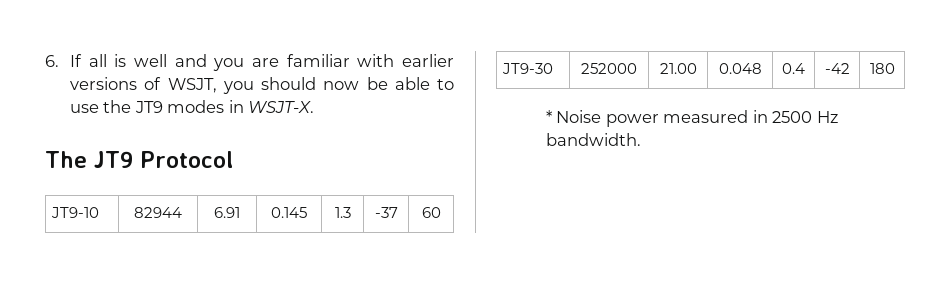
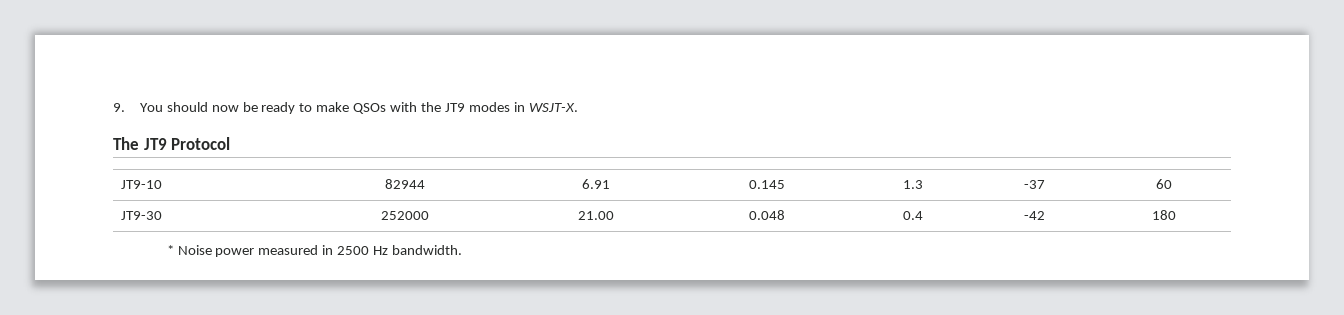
[45,54,454,71] [69,77,455,94] [69,104,99,113] 6. If all is well and you are familiar with earlier versions of WSJT, you should now be able to use -> [113,102,418,114] 9. You should now be ready to make QSOs with

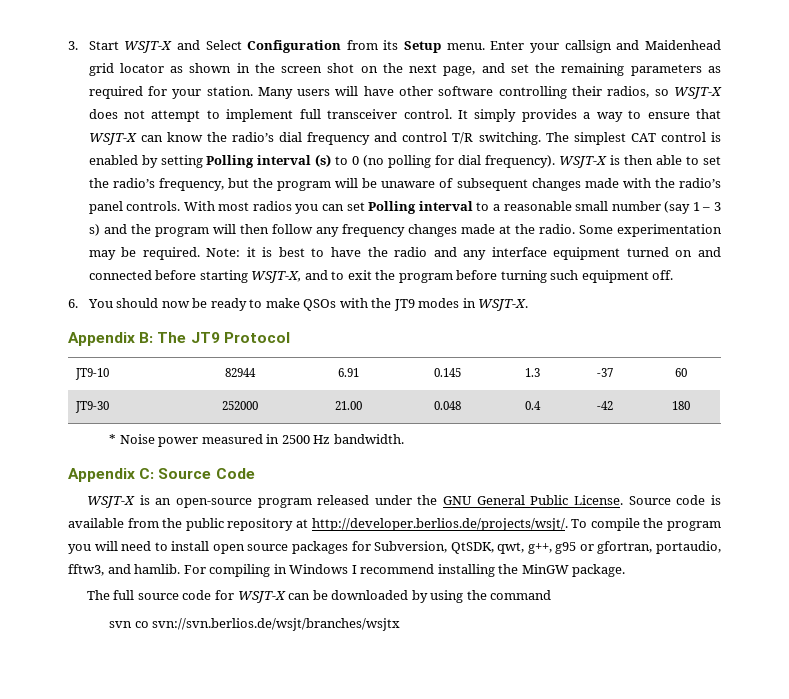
[113,103,125,112] 9. -> [68,40,721,53] [88,63,721,76] [88,86,723,99] [88,109,721,122] [88,132,721,145] [88,154,721,168] [88,178,721,191] [88,201,721,214] [88,224,723,237] [88,247,721,260] [88,270,674,283] [68,299,78,308] 3. Start WSJT-X and Select Configuration from its Setup menu. Enter your callsign and Maidenhead grid locator as shown in the screen shot on the next page, and set the remaining parameters as required for your station. Many users will have other software controlling their radios, so WSJT-X does not attempt to implement full transceiver control. It simply provides a way to ensure that WSJT-X can know the radio’s dial frequency and control T/R switching. The simplest CAT control is enabled by setting Polling interval (s) to 0 (no polling for dial frequency). WSJT-X is then able to set the radio’s frequency, but the program will be unaware of subsequent changes made with the radio’s panel controls. With most radios you can set Polling interval to a reasonable small number (say 1 – 3 s) and the program will then follow any frequency changes made at the radio. Some experimentation may be required. Note: it is best to have the radio and any interface equipment turned on and connected before starting WSJT-X, and to exit the program before turning such equipment off. // 6.
(578, 107) none -> [68,332,154,346] Appendix B:
(462, 250) none -> [68,468,255,482] [86,495,721,508] [68,518,722,531] [68,541,721,554] [68,564,626,577] [86,590,552,603] [109,618,401,631] // Appendix C: Source Code // WSJT-X is an open-source program released under the GNU General Public License. Source code is available from the public repository at http://developer.berlios.de/projects/wsjt/. To compile the program you will need to install open source packages for Subversion, QtSDK, qwt, g++, g95 or gfortran, portaudio, fftw3, and hamlib. For compiling in Windows I recommend installing the MinGW package. // The full source code for WSJT-X can be downloaded by using the command // svn co svn://svn.berlios.de/wsjt/branches/wsjtx

